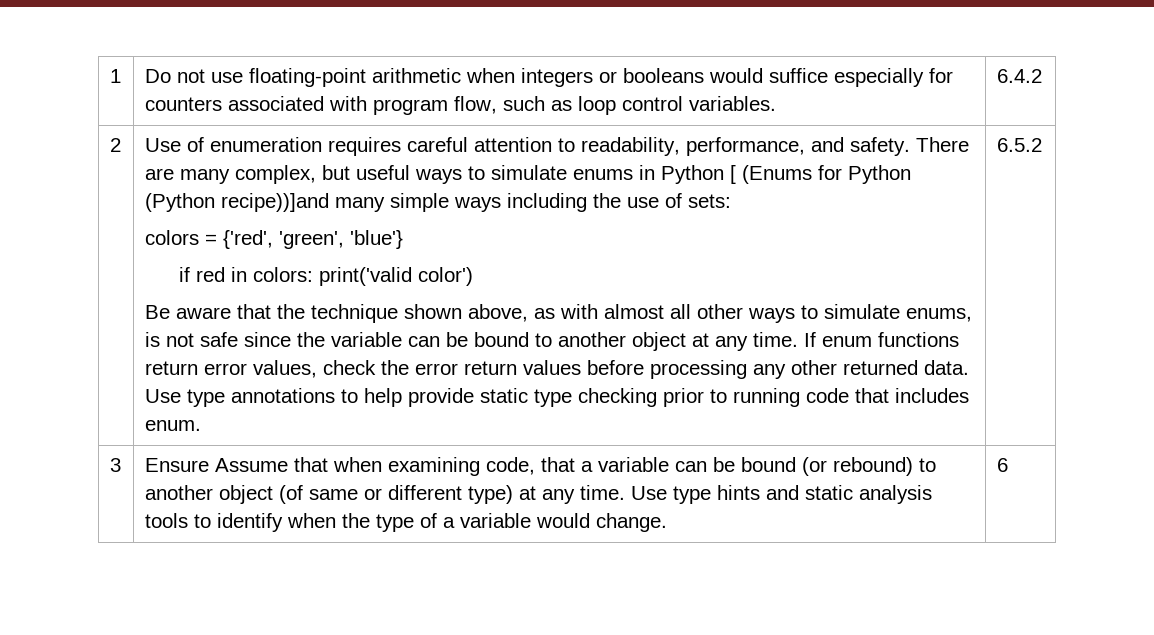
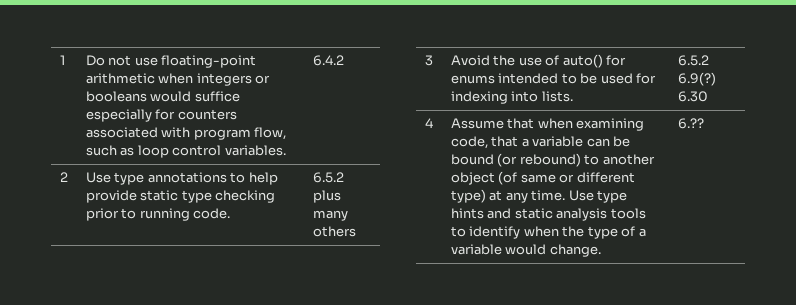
[186,137,969,156] [144,165,911,184] [144,193,731,212] [144,230,403,249] [179,267,474,286] [144,304,972,323] [144,332,959,351] [144,360,969,379] [144,389,181,403] of enumeration requires careful attention to readability, performance, and safety. There are many complex, but useful ways to simulate enums in Python [ (Enums for Python (Python recipe))]and many simple ways including the use of sets: // colors = {'red', 'green', 'blue'} // if red in colors: print('valid color') // Be aware that the technique shown above, as with almost all other ways to simulate enums, is not safe since the variable can be bound to another object at any time. If enum functions return error values, check the error return values before processing any other returned data. Use -> (111, 177) none
[805,388,969,403] [144,420,201,431] [996,138,1042,152] [109,458,121,472] [144,458,209,472] code that includes enum. | 6.5.2 // 3 | Ensure -> [193,208,231,219] [312,172,344,183] [312,190,341,203] [312,210,348,221] [312,226,356,237] [424,55,433,66] [450,54,627,68] [450,73,657,84] [450,91,573,104] [677,55,709,66] [677,72,716,86] [677,91,708,102] [424,118,433,128] code. | 6.5.2 plus many others // 3 | Avoid the use of auto() for enums intended to be used for indexing into lists. | 6.5.2 6.9(?) 6.30 // 4 |
[996,458,1008,472] 6 -> [677,118,704,129] 6.??

